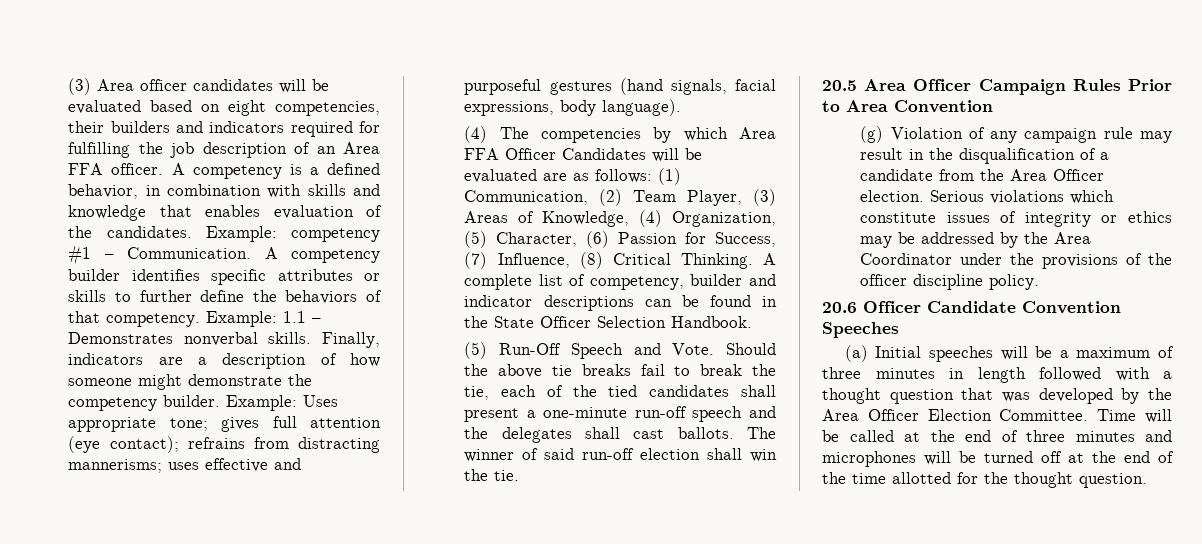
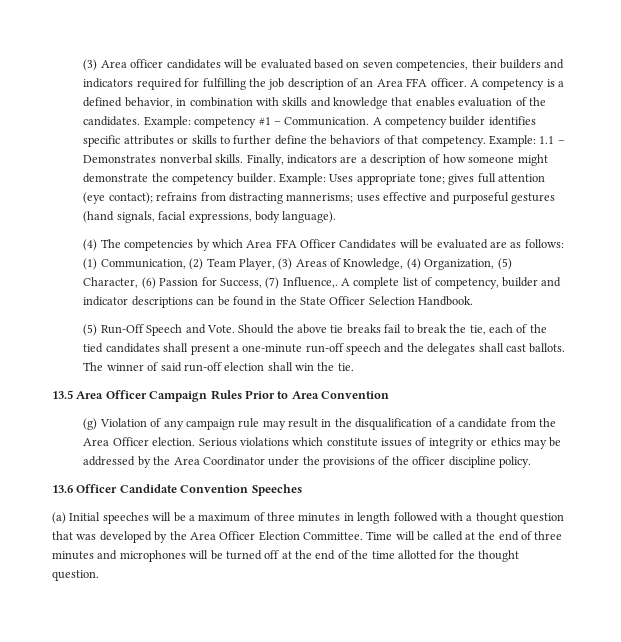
[228,100,267,116] eight -> [362,61,393,68] seven
[497,252,753,269] Influence, (8) Critical Thinking. -> [282,277,338,288] Influence,.
[822,80,857,91] 20.5 -> [52,390,73,399] 13.5
[822,302,857,313] 20.6 -> [52,485,73,493] 13.6

